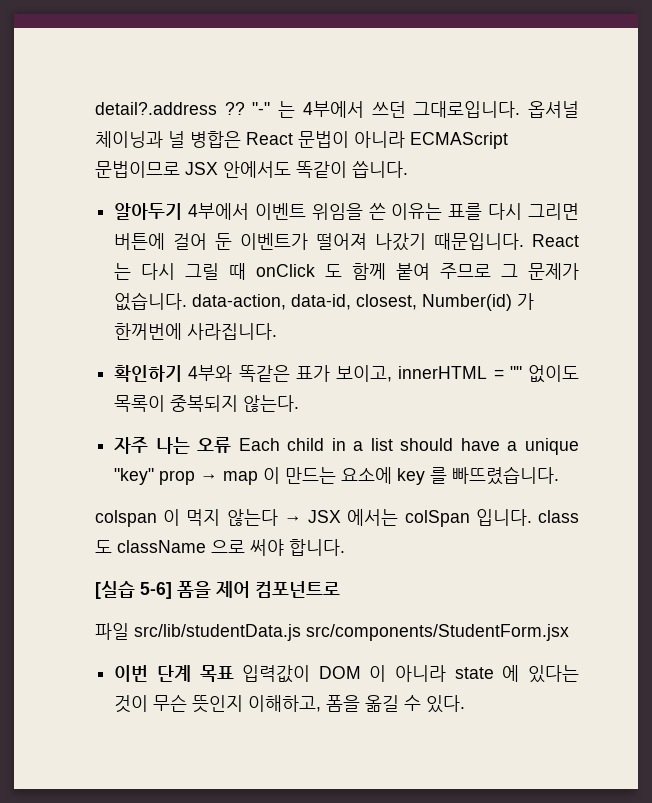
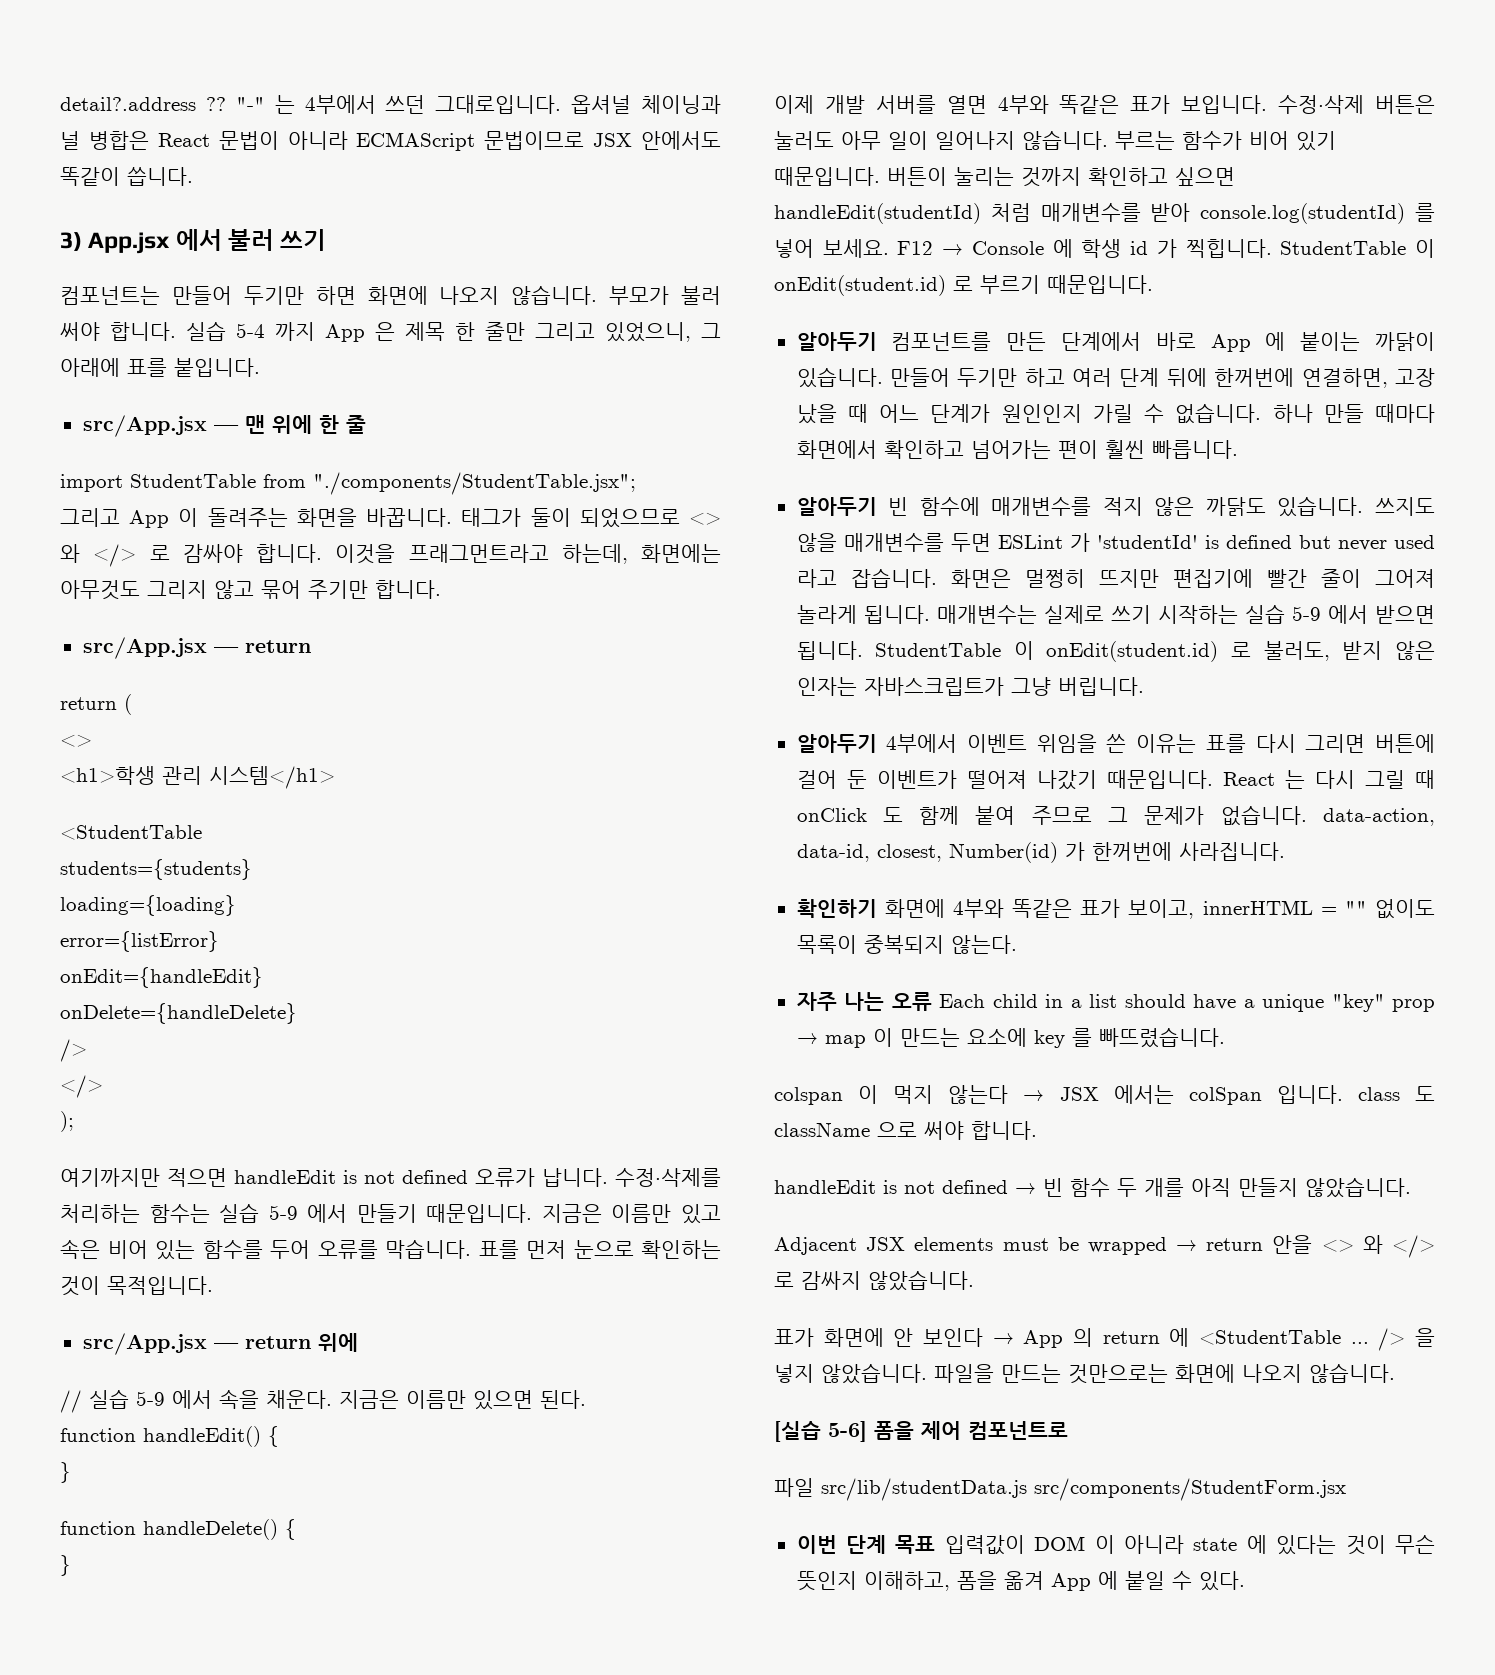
(408, 169) none -> [60,229,327,254] [60,285,721,305] [60,321,721,342] [60,358,260,377] [82,415,366,437] [60,472,636,495] [60,508,721,528] [60,544,721,567] [60,580,441,600] [82,637,311,659] [60,694,132,715] [60,734,92,747] [60,766,335,789] [60,825,202,840] [60,859,252,880] [60,895,236,916] [60,931,219,952] [60,967,263,988] [60,1003,297,1024] [60,1039,87,1062] [60,1075,103,1098] [60,1111,74,1132] [60,1168,721,1187] [60,1203,721,1224] [60,1239,721,1260] [60,1276,213,1296] [82,1333,358,1355] [60,1389,586,1413] [60,1426,279,1447] [60,1462,71,1483] [60,1519,296,1540] [60,1555,71,1576] [774,95,1435,114] [774,130,1336,151] [774,167,1235,187] [774,203,1435,224] [774,239,1435,258] [774,275,1153,296] [796,332,1435,352] [796,367,1435,388] [796,403,1435,424] [796,440,1238,459] [796,496,1435,517] [796,533,1435,552] [796,568,1435,588] [796,604,1435,624] [796,641,1435,662] [796,677,1144,696] // 3) App.jsx 에서 불러 쓰기 // 컴포넌트는 만들어 두기만 하면 화면에 나오지 않습니다. 부모가 불러 써야 합니다. 실습 5-4 까지 App 은 제목 한 줄만 그리고 있었으니, 그 아래에 표를 붙입니다. // src/App.jsx — 맨 위에 한 줄 // import StudentTable from "./components/StudentTable.jsx"; // 그리고 App 이 돌려주는 화면을 바꿉니다. 태그가 둘이 되었으므로 <> 와 </> 로 감싸야 합니다. 이것을 프래그먼트라고 하는데, 화면에는 아무것도 그리지 않고 묶어 주기만 합니다. // src/App.jsx — return // return ( // <> // <h1>학생 관리 시스템</h1> // <StudentTable // students={students} // loading={loading} // error={listError} // onEdit={handleEdit} // onDelete={handleDelete} // /> // </> // ); // 여기까지만 적으면 handleEdit is not defined 오류가 납니다. 수정·삭제를 처리하는 함수는 실습 5-9 에서 만들기 때문입니다. 지금은 이름만 있고 속은 비어 있는 함수를 두어 오류를 막습니다. 표를 먼저 눈으로 확인하는 것이 목적입니다. // src/App.jsx — return 위에 // // 실습 5-9 에서 속을 채운다. 지금은 이름만 있으면 된다. // function handleEdit() { // } // function handleDelete() { // } // 이제 개발 서버를 열면 4부와 똑같은 표가 보입니다. 수정·삭제 버튼은 눌러도 아무 일이 일어나지 않습니다. 부르는 함수가 비어 있기 때문입니다. 버튼이 눌리는 것까지 확인하고 싶으면 handleEdit(studentId) 처럼 매개변수를 받아 console.log(studentId) 를 넣어 보세요. F12 → Console 에 학생 id 가 찍힙니다. StudentTable 이 onEdit(student.id) 로 부르기 때문입니다. // 알아두기 컴포넌트를 만든 단계에서 바로 App 에 붙이는 까닭이 있습니다. 만들어 두기만 하고 여러 단계 뒤에 한꺼번에 연결하면, 고장 났을 때 어느 단계가 원인인지 가릴 수 없습니다. 하나 만들 때마다 화면에서 확인하고 넘어가는 편이 훨씬 빠릅니다. // 알아두기 빈 함수에 매개변수를 적지 않은 까닭도 있습니다. 쓰지도 않을 매개변수를 두면 ESLint 가 'studentId' is defined but never used 라고 잡습니다. 화면은 멀쩡히 뜨지만 편집기에 빨간 줄이 그어져 놀라게 됩니다. 매개변수는 실제로 쓰기 시작하는 실습 5-9 에서 받으면 됩니다. StudentTable 이 onEdit(student.id) 로 불러도, 받지 않은 인자는 자바스크립트가 그냥 버립니다.
(183, 373) none -> [884,899,945,918] 화면에
(345, 547) none -> [774,1177,1411,1198] [774,1235,1435,1258] [774,1270,974,1291] [774,1328,1435,1351] [774,1363,1395,1384] // handleEdit is not defined → 빈 함수 두 개를 아직 만들지 않았습니다. // Adjacent JSX elements must be wrapped → return 안을 <> 와 </> 로 감싸지 않았습니다. // 표가 화면에 안 보인다 → App 의 return 에 <StudentTable ... /> 을 넣지 않았습니다. 파일을 만드는 것만으로는 화면에 나오지 않습니다.
[365,695,400,712] 옮길 -> [1003,1571,1165,1591] 옮겨 App 에 붙일

